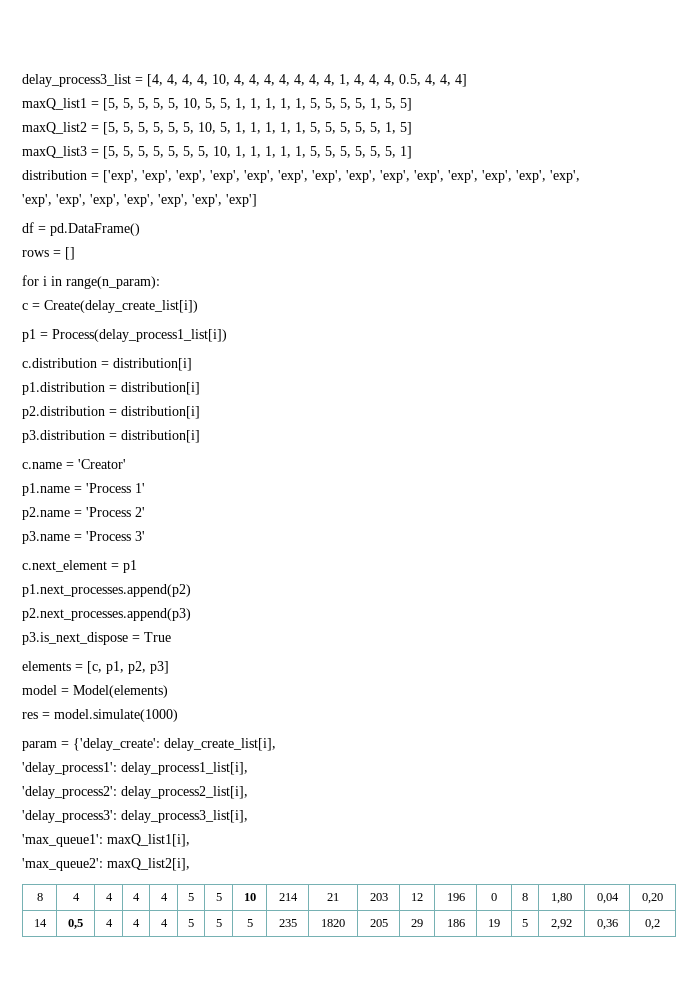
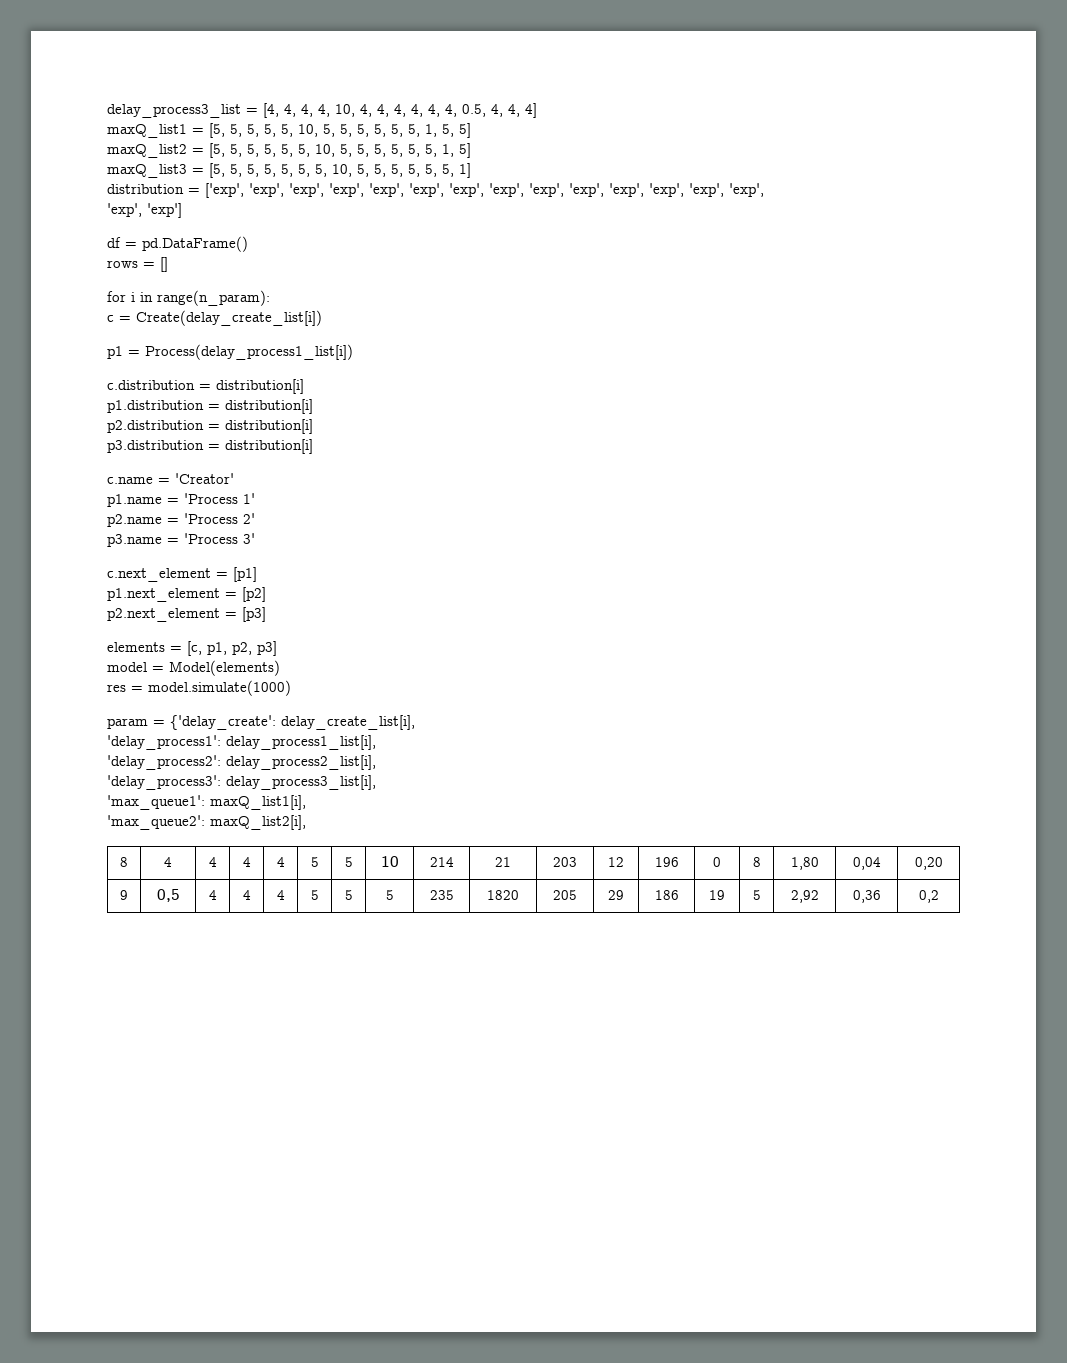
[324,74,395,86] 4, 1, 4, 4, 4, -> (457, 110) none
[235,98,306,110] 1, 1, 1, 1, 1, -> (352, 130) none
[235,122,306,134] 1, 1, 1, 1, 1, -> (352, 150) none
[235,146,306,158] 1, 1, 1, 1, 1, -> (352, 170) none
[56,194,222,207] 'exp', 'exp', 'exp', 'exp', 'exp', -> (142, 210) none
[123,560,137,573] [22,584,191,597] [22,608,191,621] [22,632,171,645] p1 // p1.next_processes.append(p2) // p2.next_processes.append(p3) // p3.is_next_dispose = True -> [233,567,257,582] [107,587,266,602] [107,607,266,622] [p1] // p1.next_element = [p2] // p2.next_element = [p3]
[33,919,47,927] 14 -> [120,890,128,900] 9

